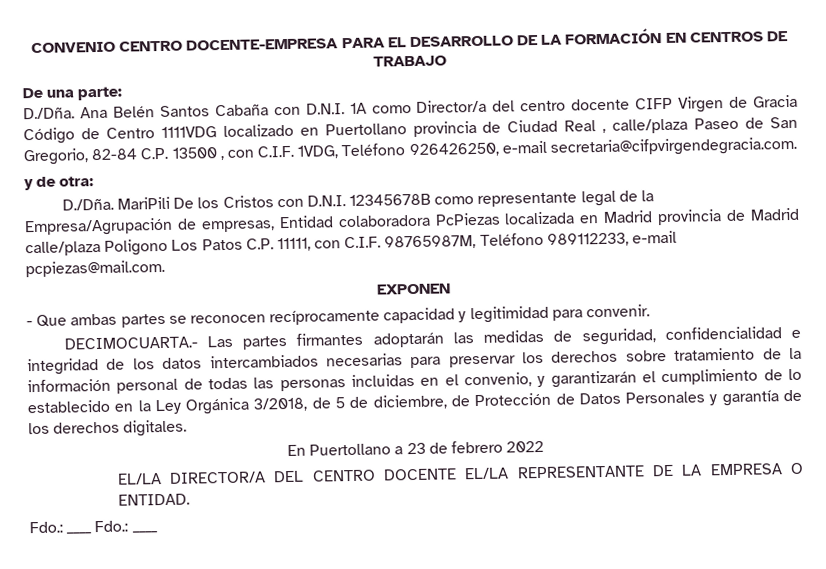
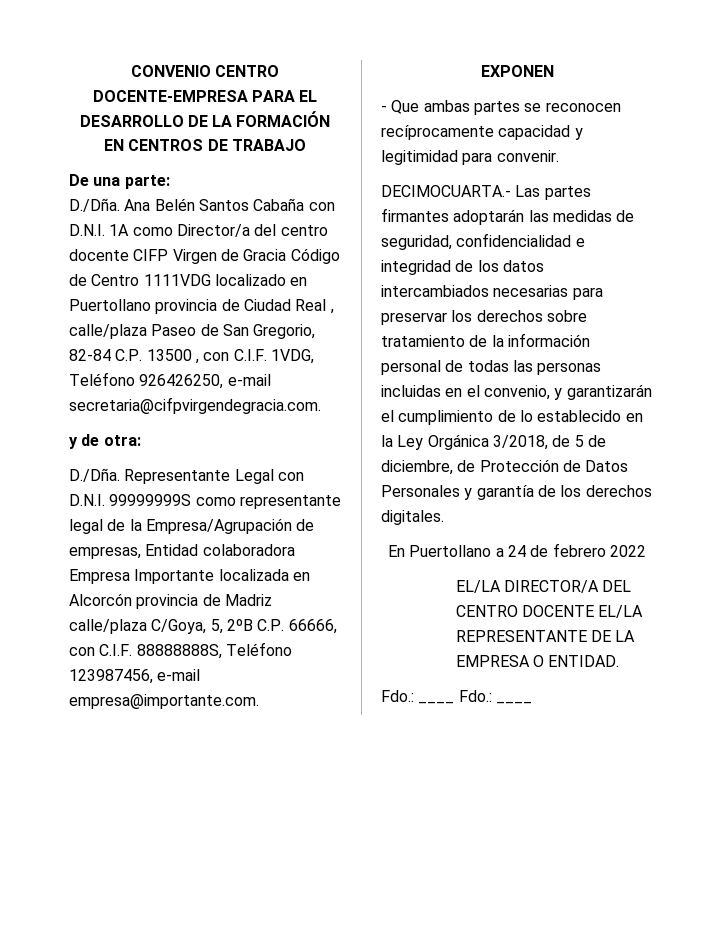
[116,193,432,210] MariPili De los Cristos con D.N.I. 12345678B -> [124,469,304,484] [69,494,192,506] Representante Legal con D.N.I. 99999999S
[434,212,501,226] PcPiezas -> [69,569,215,584] Empresa Importante
[603,207,800,226] [25,230,678,257] [25,259,165,278] Madrid provincia de Madrid calle/plaza Poligono Los Patos C.P. 11111, con C.I.F. 98765987M, Teléfono 989112233, e-mail pcpiezas@mail.com. -> [69,593,272,609] [69,619,337,634] [69,642,292,659] [69,669,201,684] [69,694,259,709] Alcorcón provincia de Madriz calle/plaza C/Goya, 5, 2ºB C.P. 66666, con C.I.F. 88888888S, Teléfono 123987456, e-mail empresa@importante.com.
[406,442,426,455] 23 -> [508,545,526,557] 24

